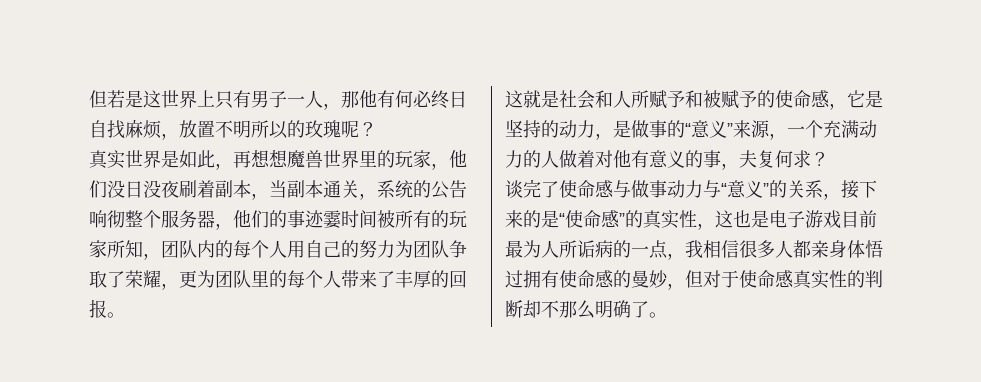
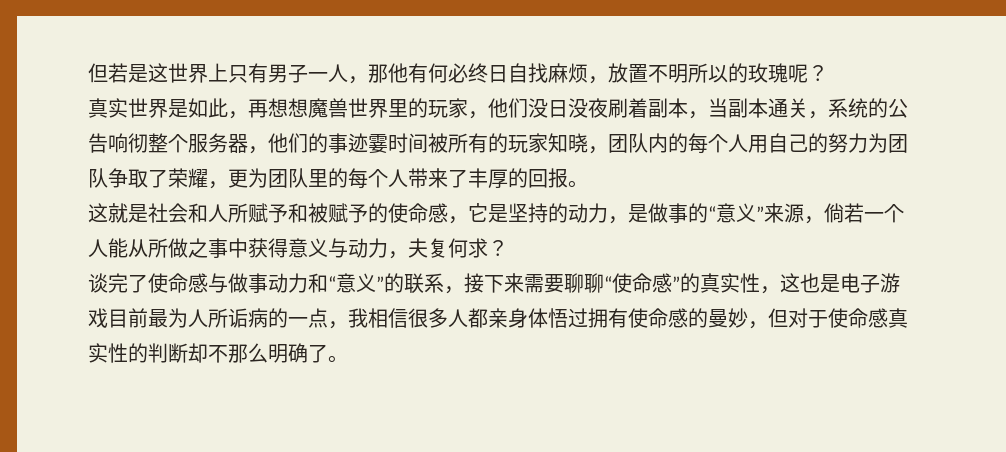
[107,240,143,258] 所知 -> [548,133,588,153] 知晓
[787,120,877,138] [505,150,721,168] 一个充满动力的人做着对他有意义的事 -> [824,203,904,223] [88,238,388,258] 倘若一个人能从所做之事中获得意义与动力
[703,180,721,198] 与 -> [308,273,328,293] 和
[787,180,805,198] 关 -> [404,273,424,294] 联
[523,210,559,228] 的是 -> [524,273,604,293] 需要聊聊

